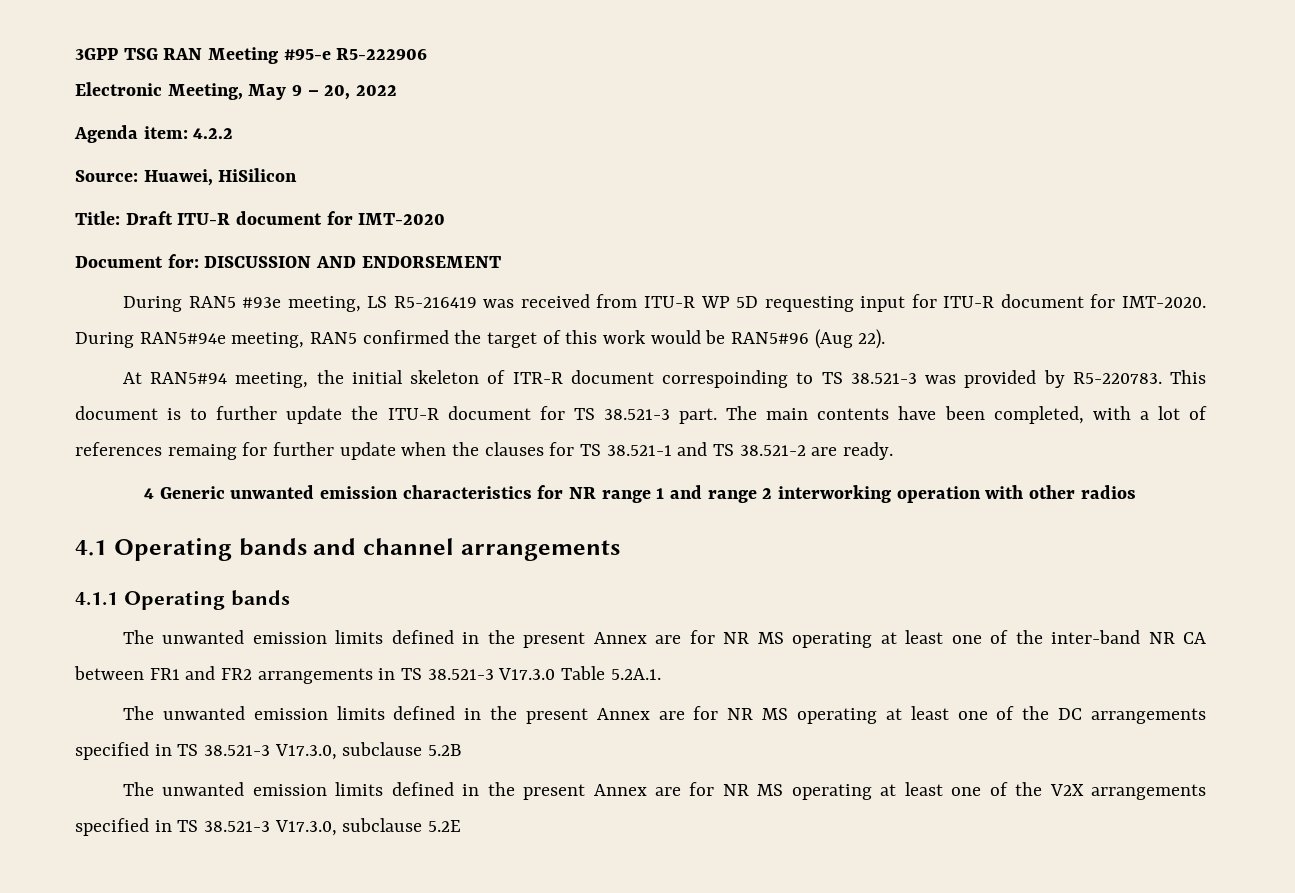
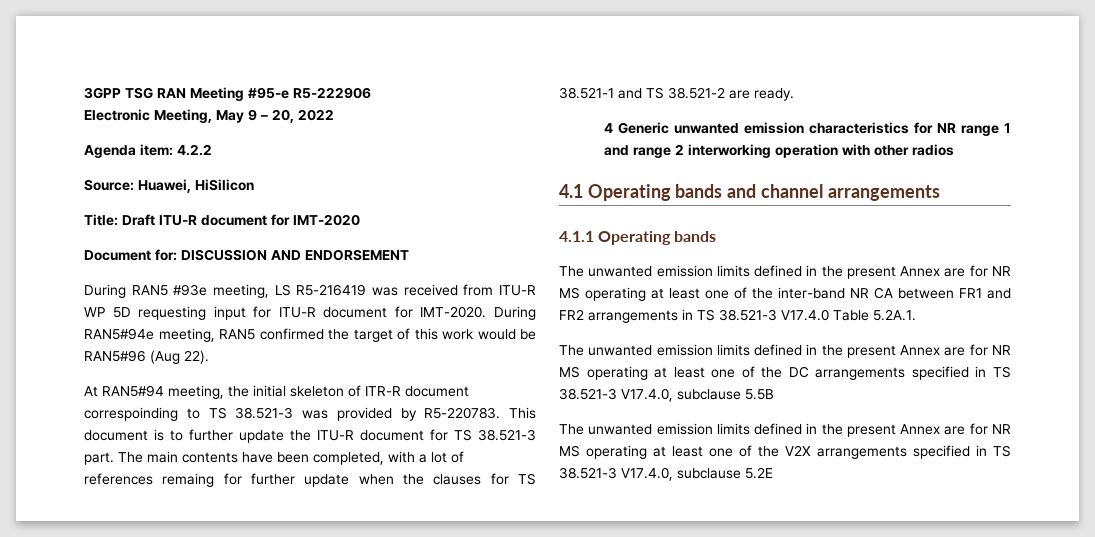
[498,668,556,680] V17.3.0 -> [781,309,829,321] V17.4.0
[274,742,462,760] V17.3.0, subclause 5.2B -> [621,388,774,402] V17.4.0, subclause 5.5B
[274,820,337,836] V17.3.0, -> [621,467,673,481] V17.4.0,

